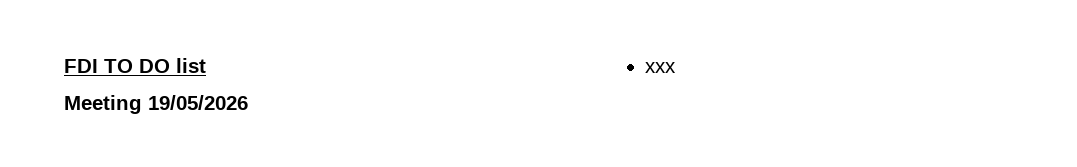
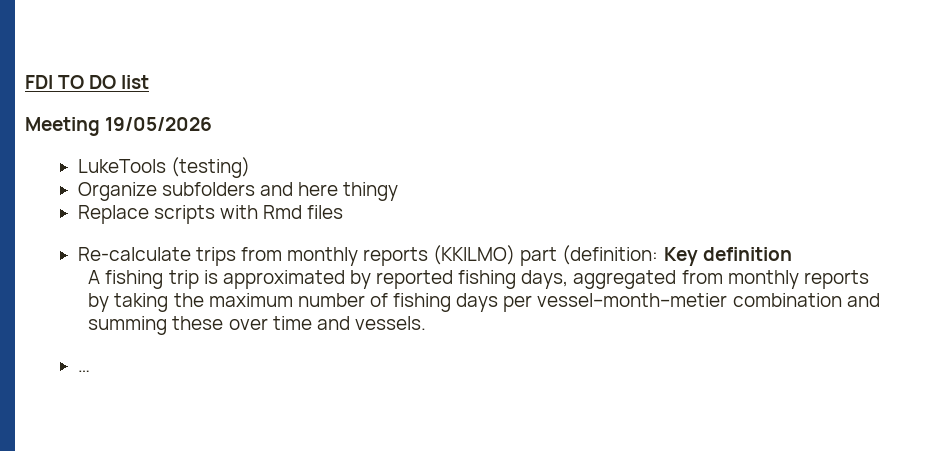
[645,62,677,73] xxx -> [77,157,250,178] [77,182,399,201] [77,205,344,224] [77,245,792,266] [88,270,869,289] [88,293,880,312] [88,316,426,335] [77,370,90,372] LukeTools (testing) // Organize subfolders and here thingy // Replace scripts with Rmd files // Re-calculate trips from monthly reports (KKILMO) part (definition: Key definition // A fishing trip is approximated by reported fishing days, aggregated from monthly reports by taking the maximum number of fishing days per vessel–month–metier combination and summing these over time and vessels. // …

